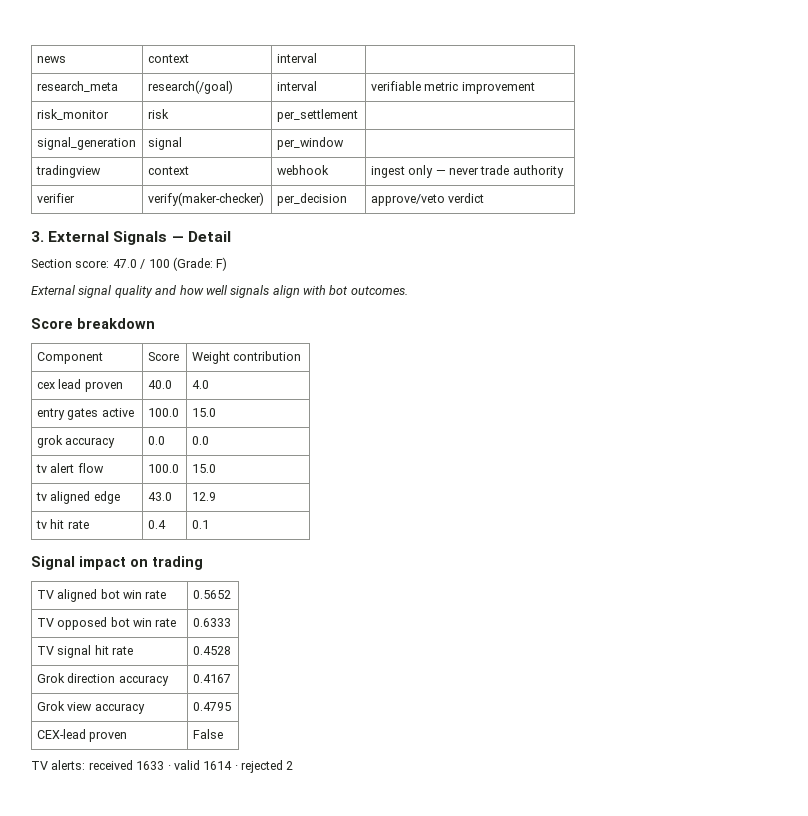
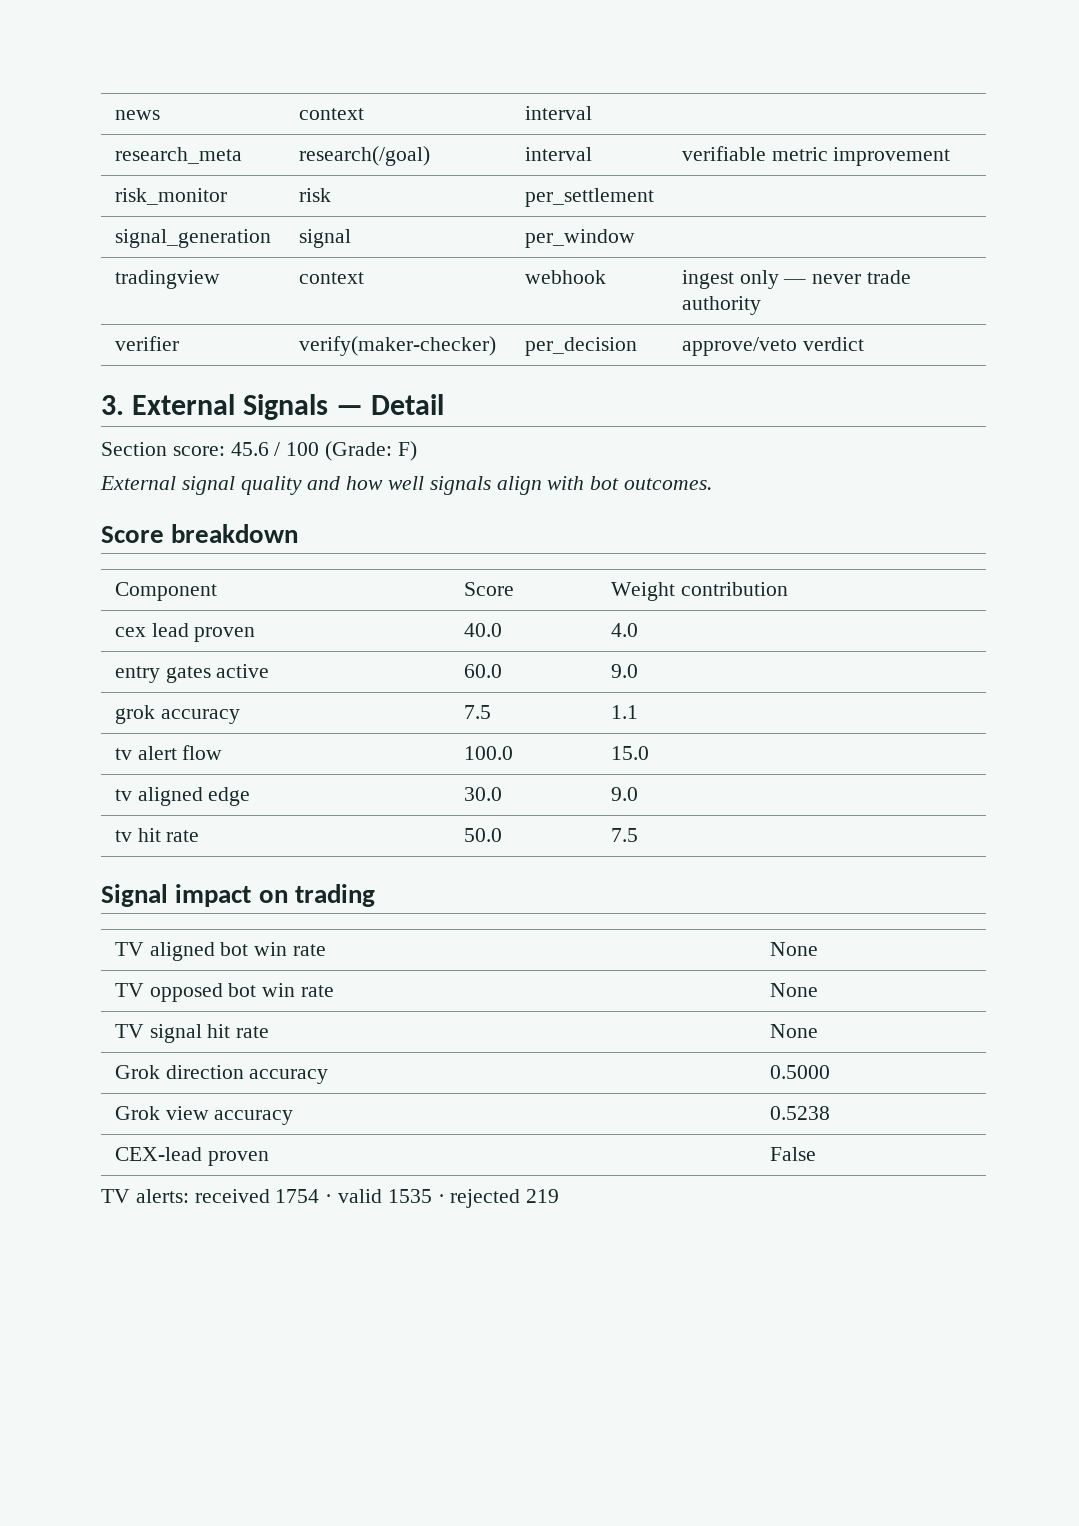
[112,259,137,268] 47.0 -> [230,442,269,456] 45.6
[147,408,179,417] [191,408,216,417] 100.0 | 15.0 -> [463,664,502,678] [610,664,638,678] 60.0 | 9.0
[147,436,165,445] [191,436,209,445] 0.0 | 0.0 -> [463,705,491,719] [610,705,638,719] 7.5 | 1.1
[147,492,172,501] [191,492,216,501] 43.0 | 12.9 -> [463,787,502,801] [610,787,638,801] 30.0 | 9.0
[147,520,166,529] [191,520,209,529] 0.4 | 0.1 -> [463,828,502,842] [610,828,638,842] 50.0 | 7.5
[192,590,231,599] | 0.5652 -> [769,942,818,956] | None
[192,618,231,627] | 0.6333 -> [769,983,818,997] | None
[192,646,231,655] | 0.4528 -> [769,1024,818,1038] | None
[192,674,231,683] 0.4167 -> [769,1065,830,1079] 0.5000
[192,702,231,711] 0.4795 -> [769,1106,830,1120] 0.5238
[136,761,165,770] 1633 -> [275,1189,320,1203] 1754
[203,761,233,770] 1614 -> [387,1189,432,1203] 1535
[286,761,294,770] 2 -> [526,1189,560,1203] 219

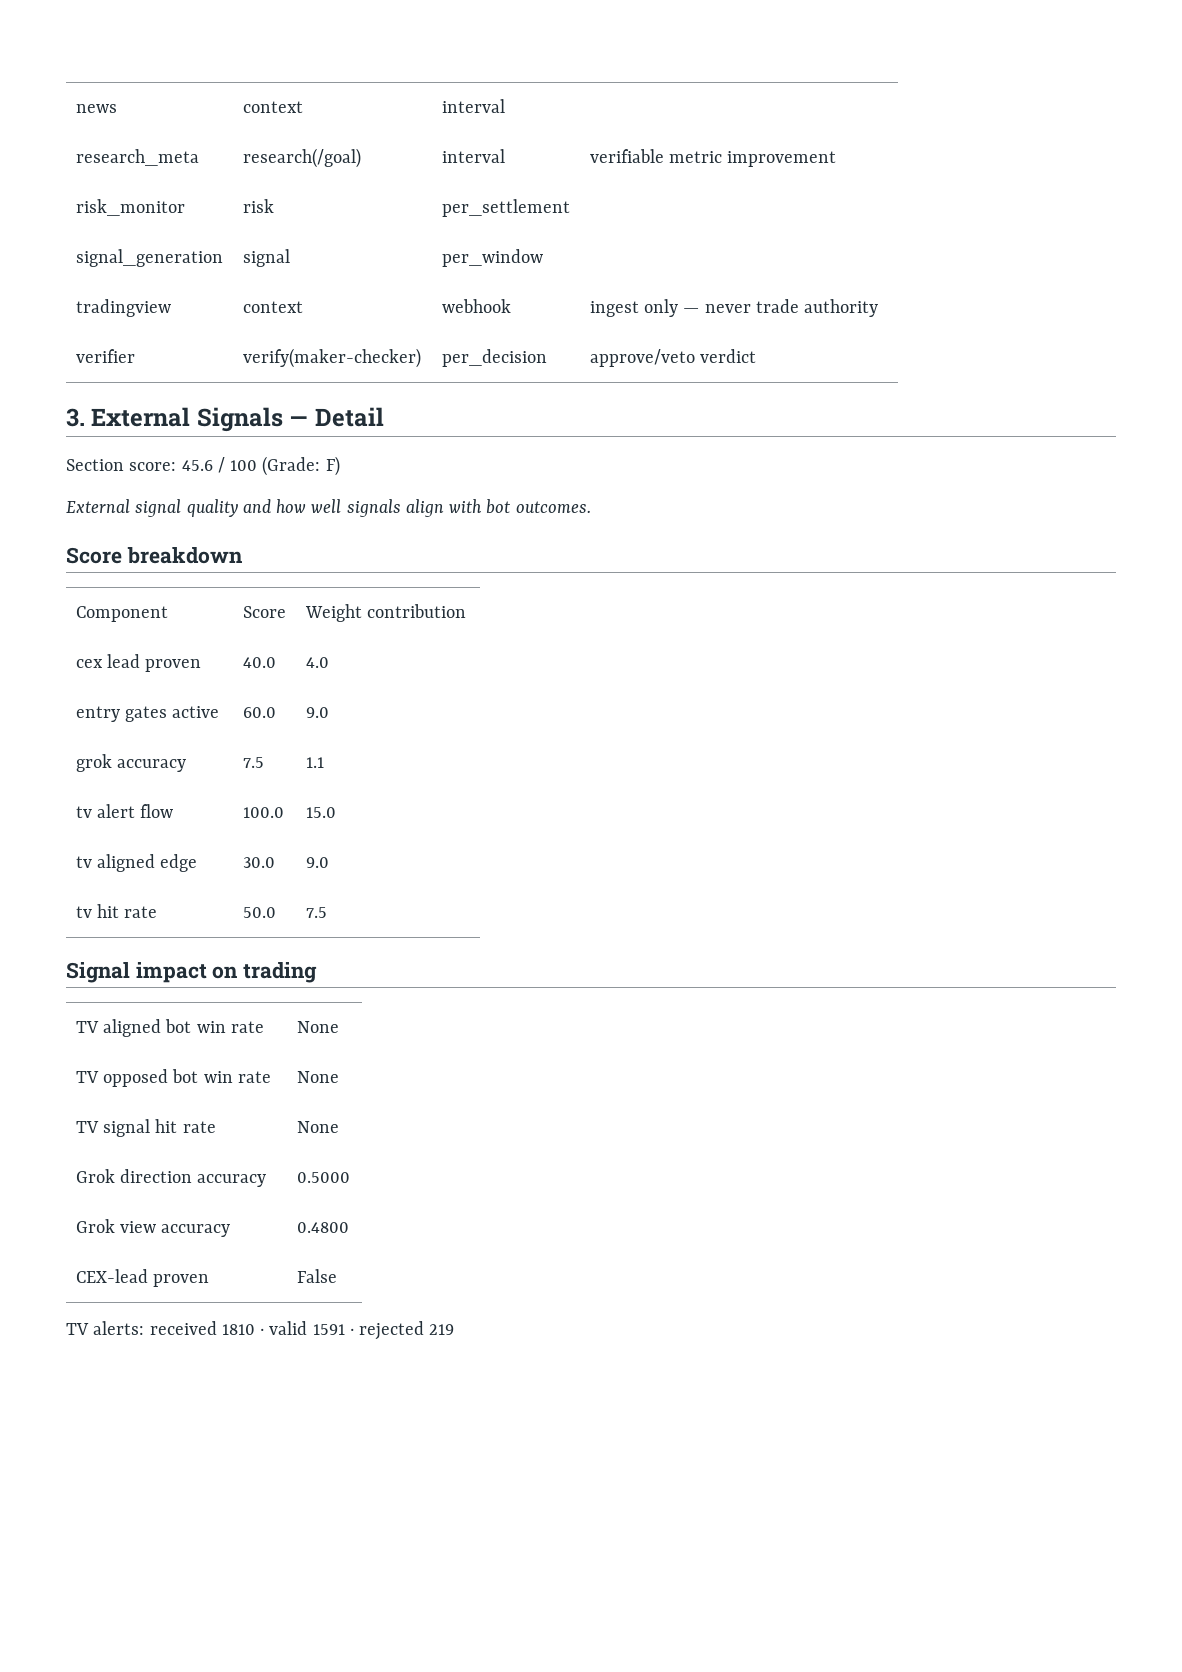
[769,1106,830,1120] 0.5238 -> [296,1222,349,1233] 0.4800
[275,1189,320,1203] 1754 -> [221,1324,255,1335] 1810
[387,1189,432,1203] 1535 -> [312,1324,345,1335] 1591

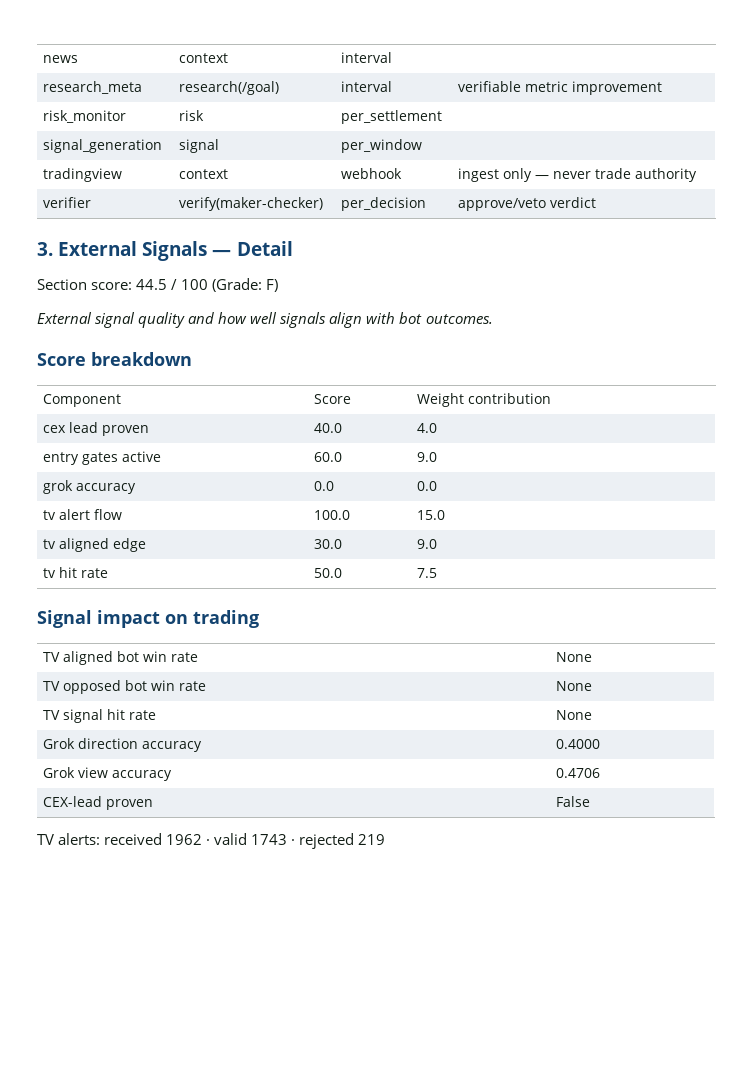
[181,460,213,471] 45.6 -> [136,279,168,290] 44.5
[242,757,264,768] [305,757,324,768] 7.5 | 1.1 -> [314,481,335,491] [417,481,438,491] 0.0 | 0.0
[296,1172,350,1183] 0.5000 -> [556,739,601,749] 0.4000
[296,1222,349,1233] 0.4800 -> [556,768,601,778] 0.4706
[221,1324,255,1335] 1810 -> [166,834,203,845] 1962
[312,1324,345,1335] 1591 -> [251,834,288,845] 1743

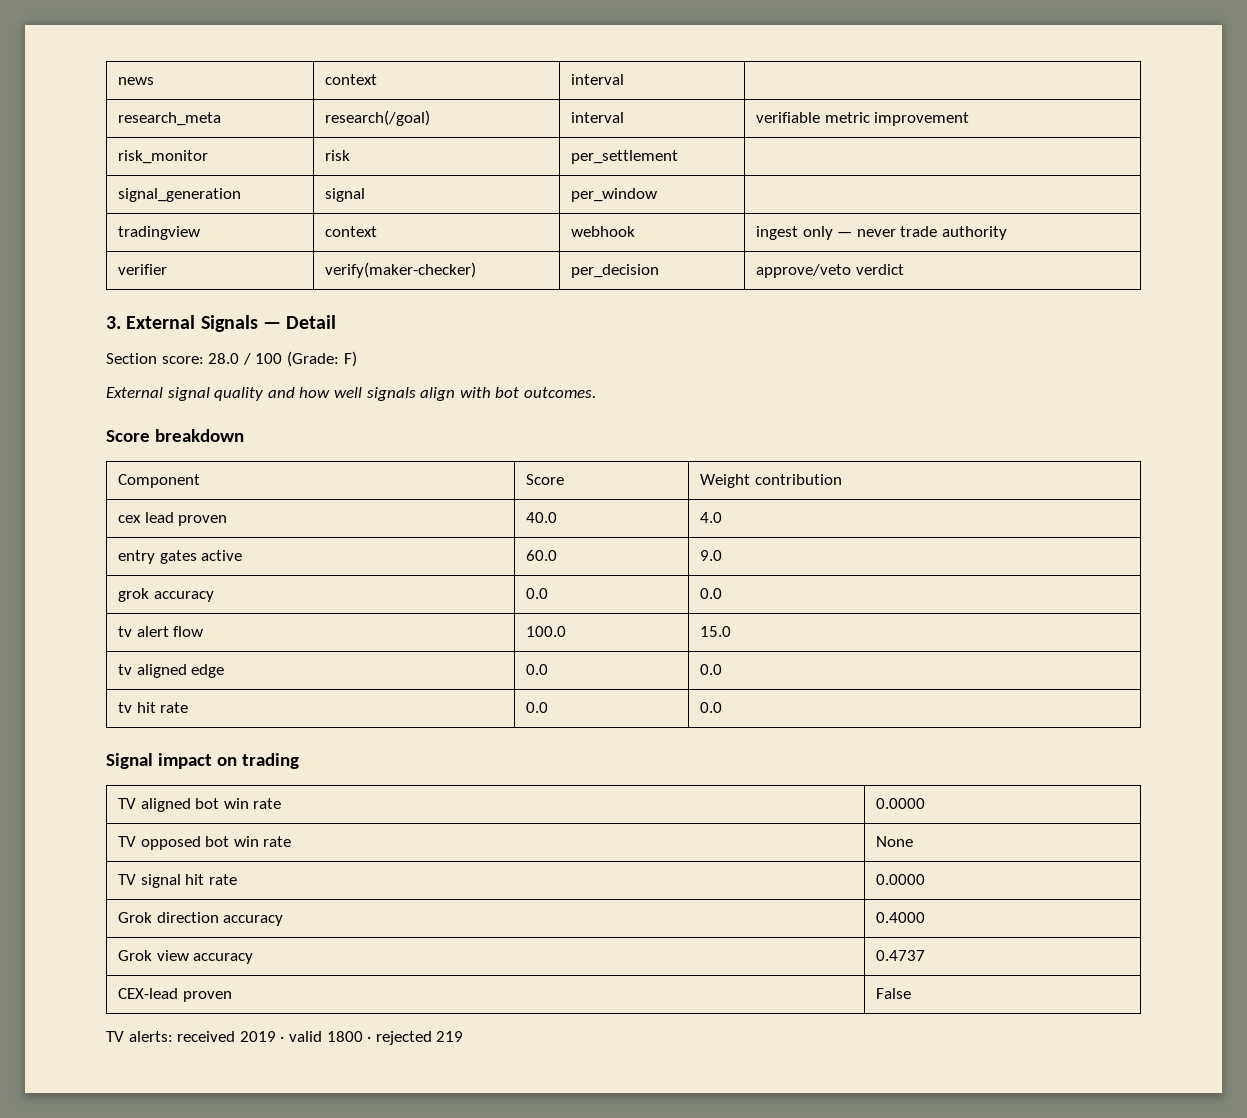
[136,279,168,290] 44.5 -> [208,353,240,364] 28.0
[314,539,343,549] [417,539,438,549] 30.0 | 9.0 -> [526,664,549,675] [700,664,723,675] 0.0 | 0.0
[314,568,343,578] [417,568,438,578] 50.0 | 7.5 -> [526,702,549,713] [700,702,723,713] 0.0 | 0.0
[556,652,593,662] | None -> [876,798,926,809] | 0.0000
[556,710,593,720] | None -> [876,874,926,885] | 0.0000
[556,768,601,778] 0.4706 -> [876,950,926,961] 0.4737
[166,834,203,845] 1962 -> [239,1031,276,1042] 2019
[251,834,288,845] 1743 -> [326,1031,363,1042] 1800

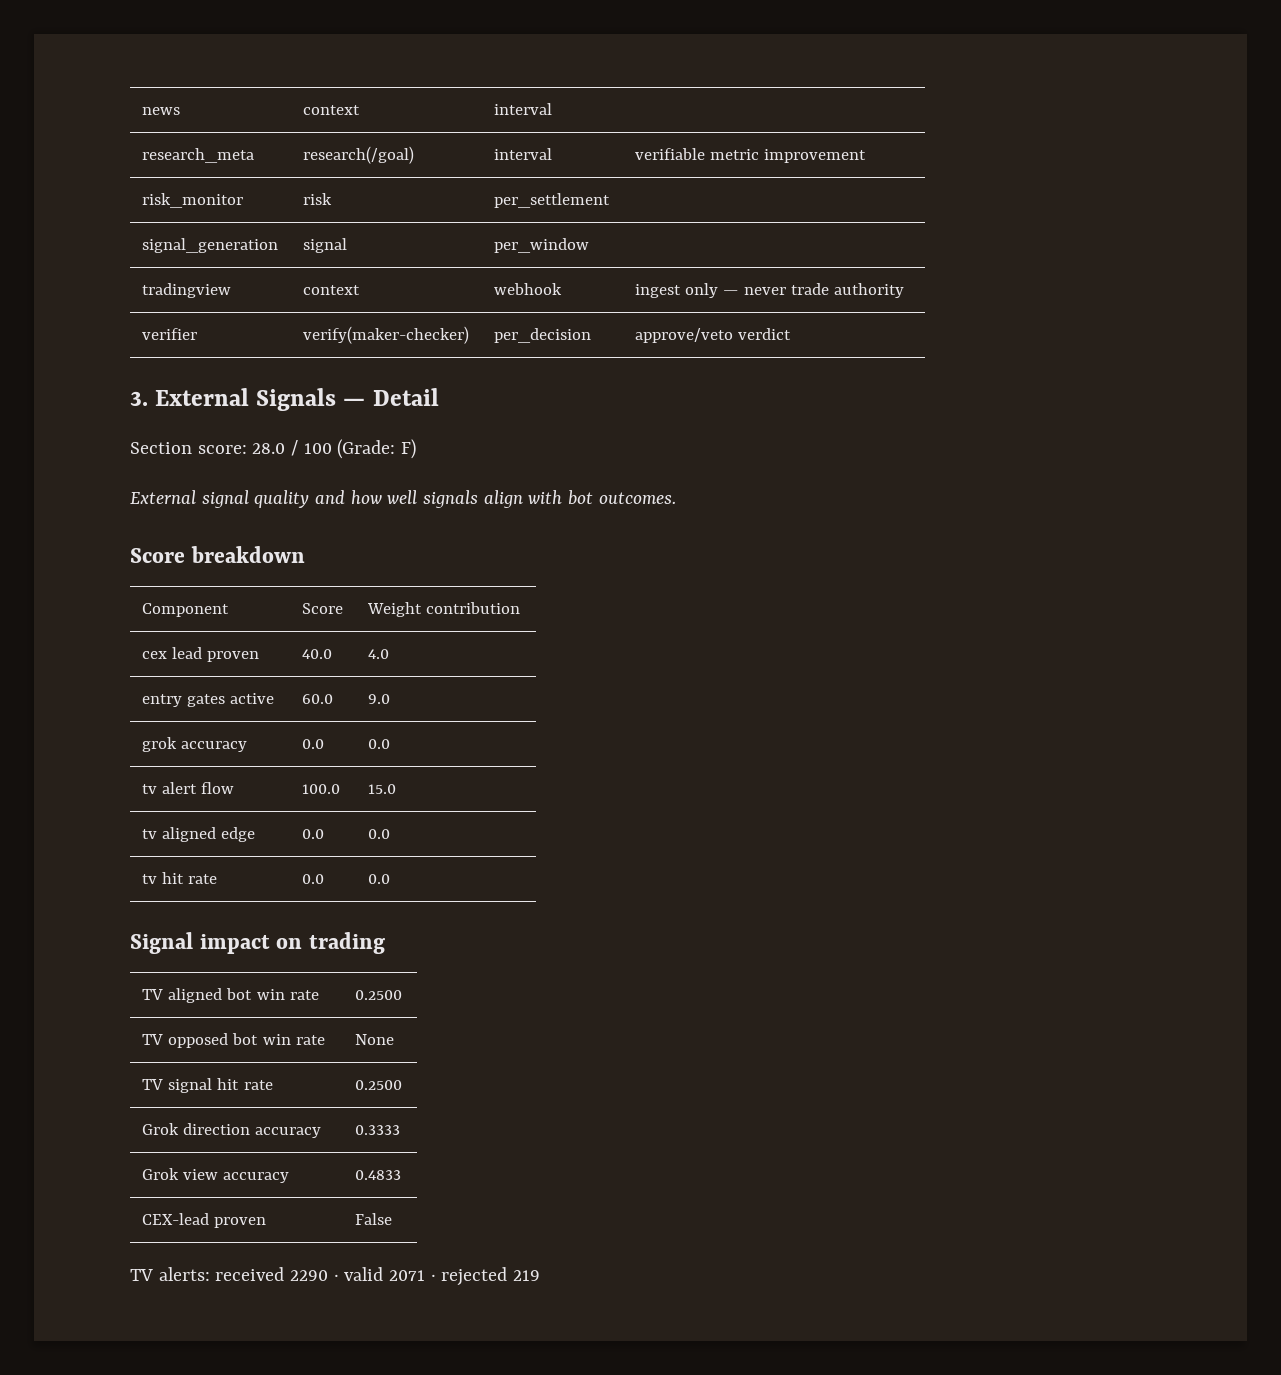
[876,798,926,809] 0.0000 -> [355,990,403,1000] 0.2500
[876,874,926,885] 0.0000 -> [355,1080,403,1090] 0.2500
[876,912,926,923] 0.4000 -> [355,1125,401,1135] 0.3333
[876,950,926,961] 0.4737 -> [355,1170,402,1180] 0.4833
[239,1031,276,1042] 2019 -> [290,1270,329,1281] 2290
[326,1031,363,1042] 1800 -> [389,1270,426,1281] 2071

